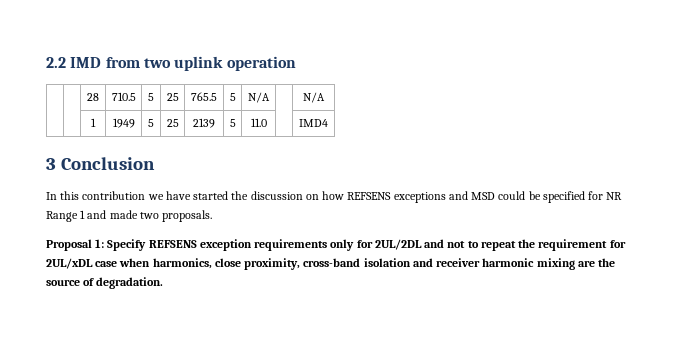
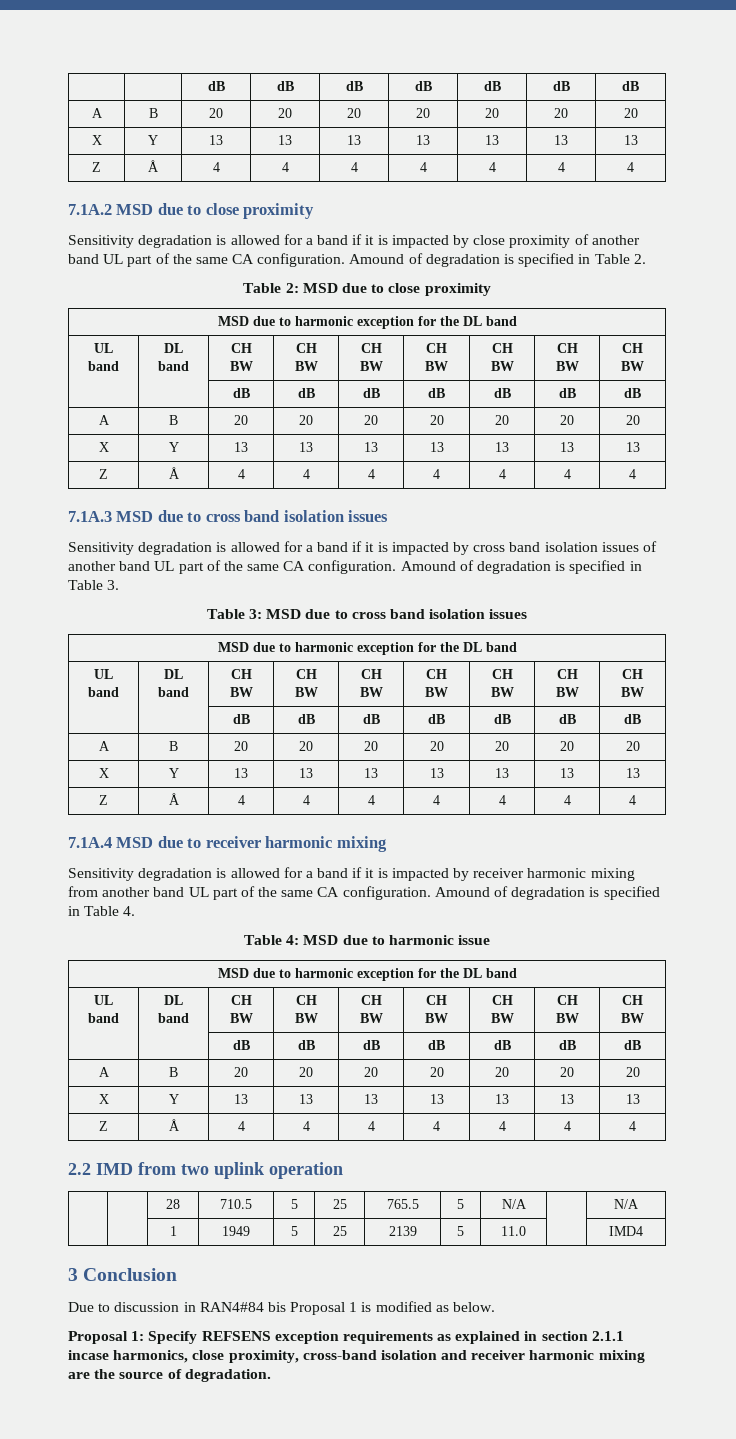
(46, 62) none -> [207,81,225,91] [276,81,294,91] [345,81,363,91] [414,81,432,91] [483,81,501,91] [552,81,570,91] [622,81,639,91] [91,108,103,118] [148,108,158,118] [209,108,223,118] [278,108,292,118] [347,108,361,118] [416,108,430,118] [485,108,499,118] [554,108,568,118] [623,108,638,118] [91,135,102,145] [148,135,158,145] [209,135,223,145] [278,135,292,145] [347,135,361,145] [416,135,430,145] [485,135,499,145] [554,135,568,145] [623,135,638,145] [92,162,101,172] [148,160,159,172] [212,162,220,172] [281,162,289,172] [350,162,358,172] [419,162,427,172] [488,162,496,172] [557,162,565,172] [627,162,634,172] [68,203,315,219] [68,234,640,248] [68,253,646,267] [243,283,491,296] [217,316,517,329] [94,343,113,353] [88,361,119,371] [164,343,183,353] [158,361,189,371] [230,343,252,353] [229,361,253,371] [295,343,317,353] [294,361,318,371] [360,343,382,353] [359,361,383,371] [426,343,447,353] [425,361,448,371] [491,343,513,353] [490,361,514,371] [556,343,578,353] [555,361,579,371] [622,343,643,353] [621,361,644,371] [232,388,250,398] [297,388,315,398] [362,388,380,398] [428,388,445,398] [493,388,511,398] [558,388,576,398] [624,388,641,398] [98,415,110,425] [169,415,178,425] [234,415,248,425] [299,415,313,425] [364,415,378,425] [429,415,444,425] [495,415,509,425] [560,415,574,425] [625,415,640,425] [98,442,109,452] [168,442,179,452] [234,442,248,452] [299,442,313,452] [364,442,378,452] [429,442,444,452] [495,442,509,452] [560,442,574,452] [625,442,640,452] [99,469,108,479] [168,467,180,479] [237,469,245,479] [302,469,310,479] [367,469,375,479] [433,469,440,479] [498,469,506,479] [563,469,571,479] [629,469,636,479] [68,510,389,522] [68,541,657,555] [68,560,642,574] [68,580,120,590] [206,609,528,619] [217,642,517,655] [94,669,113,679] [88,687,119,697] [164,669,183,679] [158,687,189,697] [230,669,252,679] [229,687,253,697] [295,669,317,679] [294,687,318,697] [360,669,382,679] [359,687,383,697] [426,669,447,679] [425,687,448,697] [491,669,513,679] [490,687,514,697] [556,669,578,679] [555,687,579,697] [622,669,643,679] [621,687,644,697] [232,714,250,724] [297,714,315,724] [362,714,380,724] [428,714,445,724] [493,714,511,724] [558,714,576,724] [624,714,641,724] [98,741,110,751] [169,741,178,751] [234,741,248,751] [299,741,313,751] [364,741,378,751] [429,741,444,751] [495,741,509,751] [560,741,574,751] [625,741,640,751] [98,768,109,778] [168,768,179,778] [234,768,248,778] [299,768,313,778] [364,768,378,778] [429,768,444,778] [495,768,509,778] [560,768,574,778] [625,768,640,778] [99,795,108,805] [168,793,180,805] [237,795,245,805] [302,795,310,805] [367,795,375,805] [433,795,440,805] [498,795,506,805] [563,795,571,805] [629,795,636,805] [68,836,387,852] [68,867,635,881] [68,886,660,900] [68,906,136,916] [243,935,491,945] [217,968,517,981] [94,995,113,1005] [88,1013,119,1023] [164,995,183,1005] [158,1013,189,1023] [230,995,252,1005] [229,1013,253,1023] [295,995,317,1005] [294,1013,318,1023] [360,995,382,1005] [359,1013,383,1023] [426,995,447,1005] [425,1013,448,1023] [491,995,513,1005] [490,1013,514,1023] [556,995,578,1005] [555,1013,579,1023] [622,995,643,1005] [621,1013,644,1023] [232,1040,250,1050] [297,1040,315,1050] [362,1040,380,1050] [428,1040,445,1050] [493,1040,511,1050] [558,1040,576,1050] [624,1040,641,1050] [98,1067,110,1077] [169,1067,178,1077] [234,1067,248,1077] [299,1067,313,1077] [364,1067,378,1077] [429,1067,444,1077] [495,1067,509,1077] [560,1067,574,1077] [625,1067,640,1077] [98,1094,109,1104] [168,1094,179,1104] [234,1094,248,1104] [299,1094,313,1104] [364,1094,378,1104] [429,1094,444,1104] [495,1094,509,1104] [560,1094,574,1104] [625,1094,640,1104] [99,1121,108,1131] [168,1119,180,1131] [237,1121,245,1131] [302,1121,310,1131] [367,1121,375,1131] [433,1121,440,1131] [498,1121,506,1131] [563,1121,571,1131] [629,1121,636,1131] | | dB | dB | dB | dB | dB | dB | dB // A | B | 20 | 20 | 20 | 20 | 20 | 20 | 20 // X | Y | 13 | 13 | 13 | 13 | 13 | 13 | 13 // Z | Å | 4 | 4 | 4 | 4 | 4 | 4 | 4 // 7.1A.2 MSD due to close proximity // Sensitivity degradation is allowed for a band if it is impacted by close proximity of another band UL part of the same CA configuration. Amound of degradation is specified in Table 2. // Table 2: MSD due to close proximity // MSD due to harmonic exception for the DL band // UL band | DL band | CH BW | CH BW | CH BW | CH BW | CH BW | CH BW | CH BW // | | dB | dB | dB | dB | dB | dB | dB // A | B | 20 | 20 | 20 | 20 | 20 | 20 | 20 // X | Y | 13 | 13 | 13 | 13 | 13 | 13 | 13 // Z | Å | 4 | 4 | 4 | 4 | 4 | 4 | 4 // 7.1A.3 MSD due to cross band isolation issues // Sensitivity degradation is allowed for a band if it is impacted by cross band isolation issues of another band UL part of the same CA configuration. Amound of degradation is specified in Table 3. // Table 3: MSD due to cross band isolation issues // MSD due to harmonic exception for the DL band // UL band | DL band | CH BW | CH BW | CH BW | CH BW | CH BW | CH BW | CH BW // | | dB | dB | dB | dB | dB | dB | dB // A | B | 20 | 20 | 20 | 20 | 20 | 20 | 20 // X | Y | 13 | 13 | 13 | 13 | 13 | 13 | 13 // Z | Å | 4 | 4 | 4 | 4 | 4 | 4 | 4 // 7.1A.4 MSD due to receiver harmonic mixing // Sensitivity degradation is allowed for a band if it is impacted by receiver harmonic mixing from another band UL part of the same CA configuration. Amound of degradation is specified in Table 4. // Table 4: MSD due to harmonic issue // MSD due to harmonic exception for the DL band // UL band | DL band | CH BW | CH BW | CH BW | CH BW | CH BW | CH BW | CH BW // | | dB | dB | dB | dB | dB | dB | dB // A | B | 20 | 20 | 20 | 20 | 20 | 20 | 20 // X | Y | 13 | 13 | 13 | 13 | 13 | 13 | 13 // Z | Å | 4 | 4 | 4 | 4 | 4 | 4 | 4 //
[46,191,623,203] [46,210,213,222] In this contribution we have started the discussion on how REFSENS exceptions and MSD could be specified for NR Range 1 and made two proposals. -> [68,1301,496,1315] Due to discussion in RAN4#84 bis Proposal 1 is modified as below.
[330,239,626,251] [46,258,151,269] only for 2UL/2DL and not to repeat the requirement for 2UL/xDL case when -> [437,1331,624,1344] [68,1350,109,1360] as explained in section 2.1.1 incase

